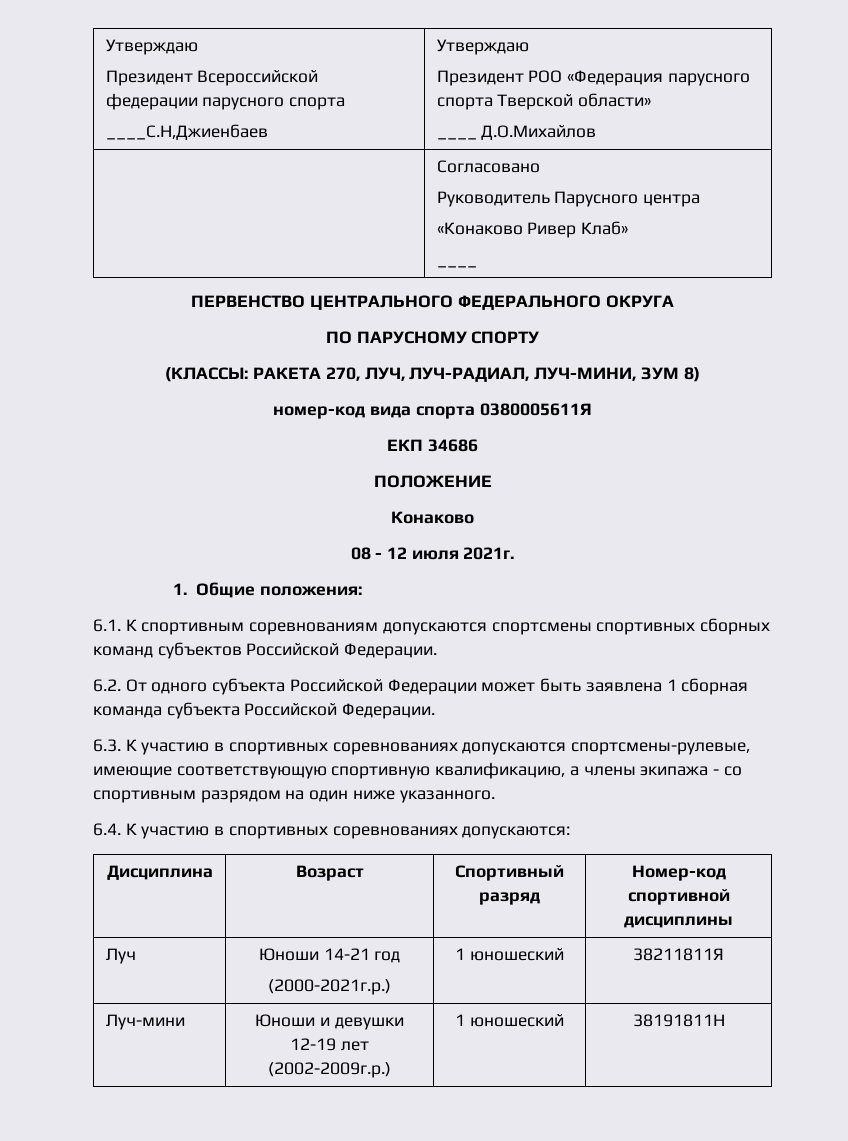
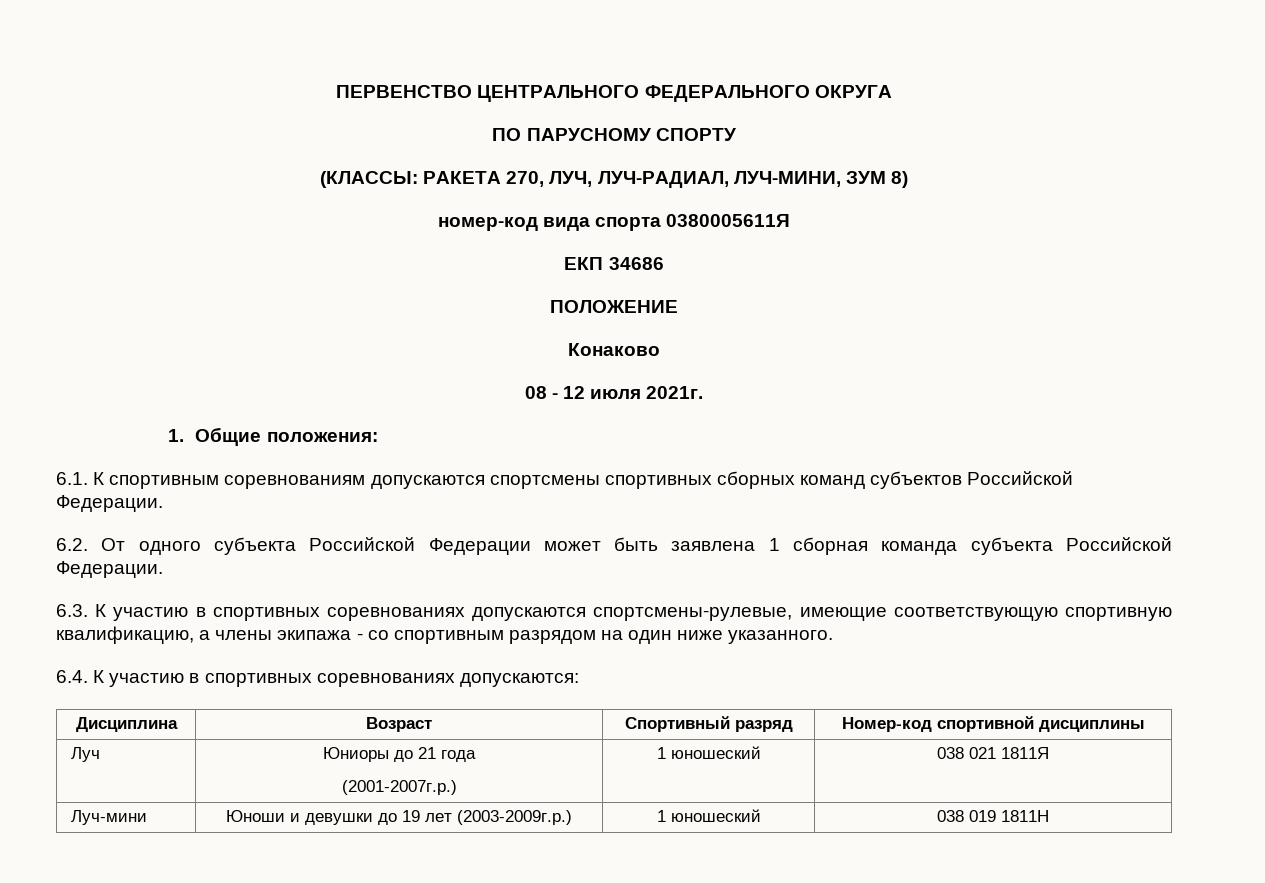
[105,39,198,55] [105,70,319,86] [105,93,346,110] [105,124,268,140] [436,39,529,55] [436,70,750,86] [436,93,652,110] [436,125,597,140] [436,160,540,173] [436,191,701,207] [436,221,629,238] [436,265,477,268] Утверждаю // Президент Всероссийской федерации парусного спорта // ____С.Н,Джиенбаев | Утверждаю // Президент РОО «Федерация парусного спорта Тверской области» // ____ Д.О.Михайлов // | Согласовано // Руководитель Парусного центра // «Конаково Ривер Клаб» // ____ // -> (336, 91) none
[258,948,401,963] [268,979,391,995] [455,948,564,961] [633,948,724,961] Юноши 14-21 год // (2000-2021г.р.) | 1 юношеский | 38211811Я -> [323,747,476,762] [341,780,457,795] [656,746,761,759] [937,747,1049,759] Юниоры до 21 года // (2001-2007г.р.) | 1 юношеский | 038 021 1811Я
[290,1038,369,1051] [268,1062,391,1078] [455,1014,564,1027] [632,1014,725,1027] 12-19 лет (2002-2009г.р.) | 1 юношеский | 38191811Н -> [377,810,572,825] [656,809,761,822] [937,810,1049,822] до 19 лет (2003-2009г.р.) | 1 юношеский | 038 019 1811Н

